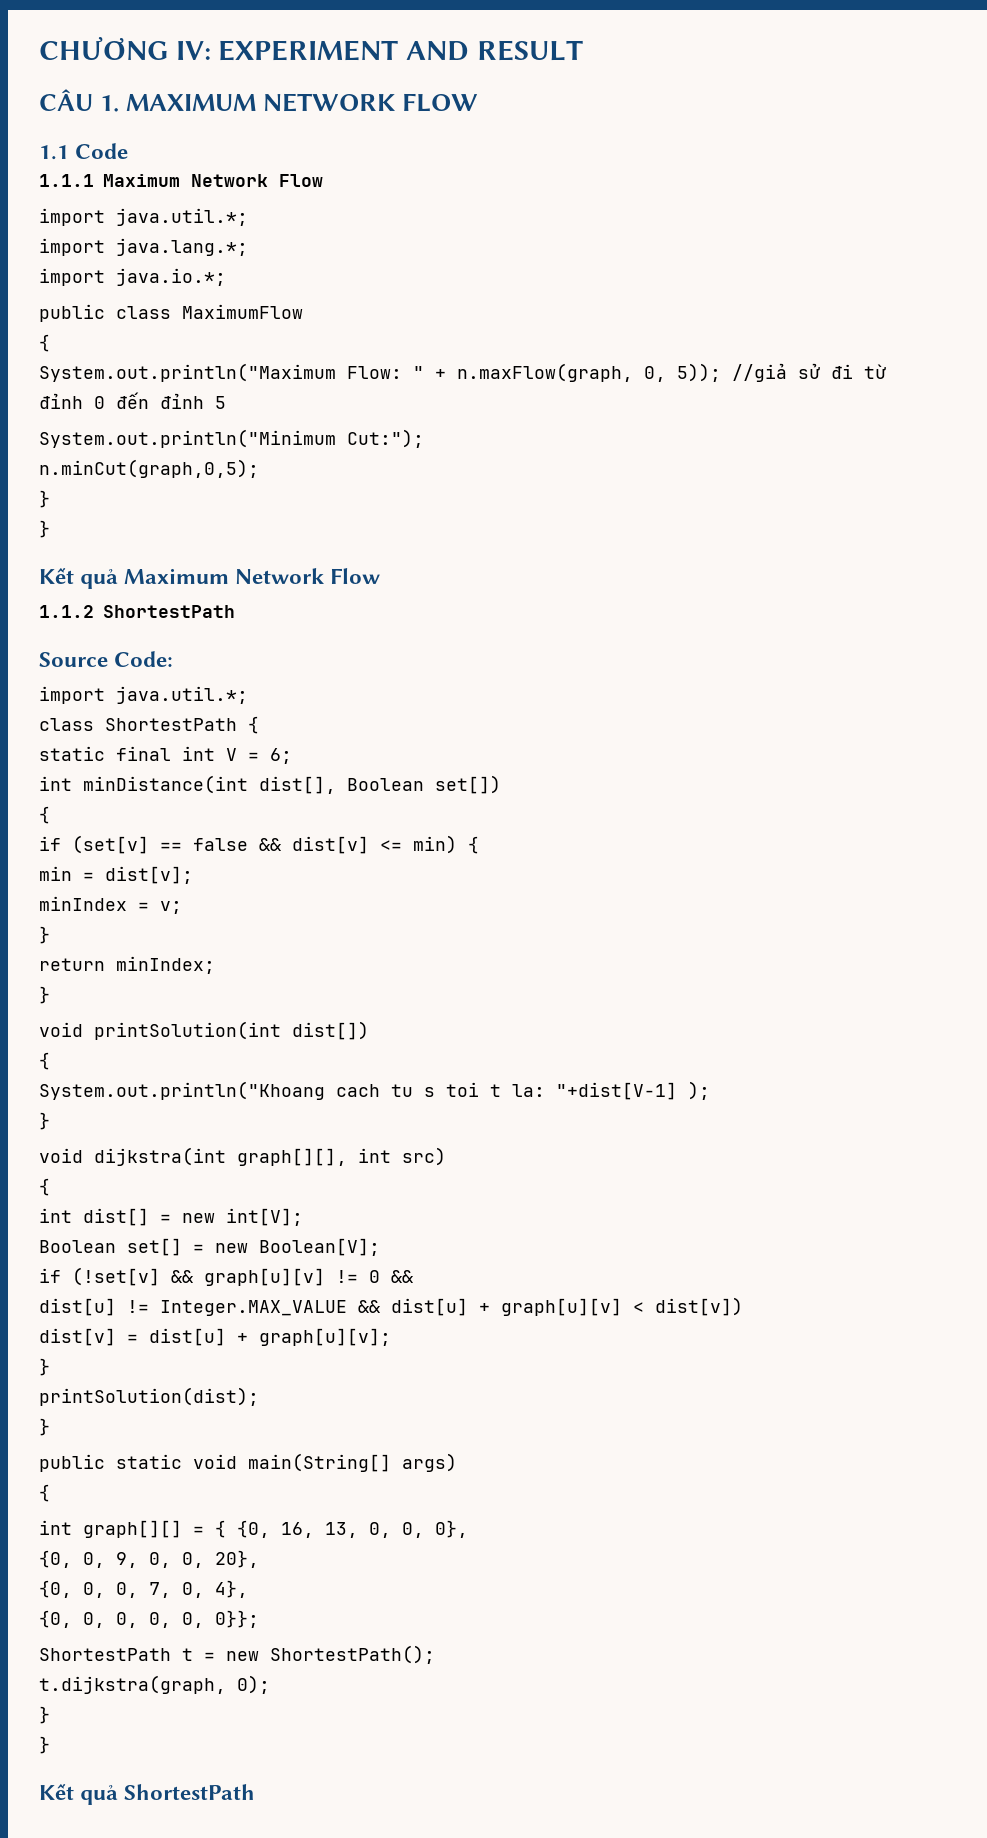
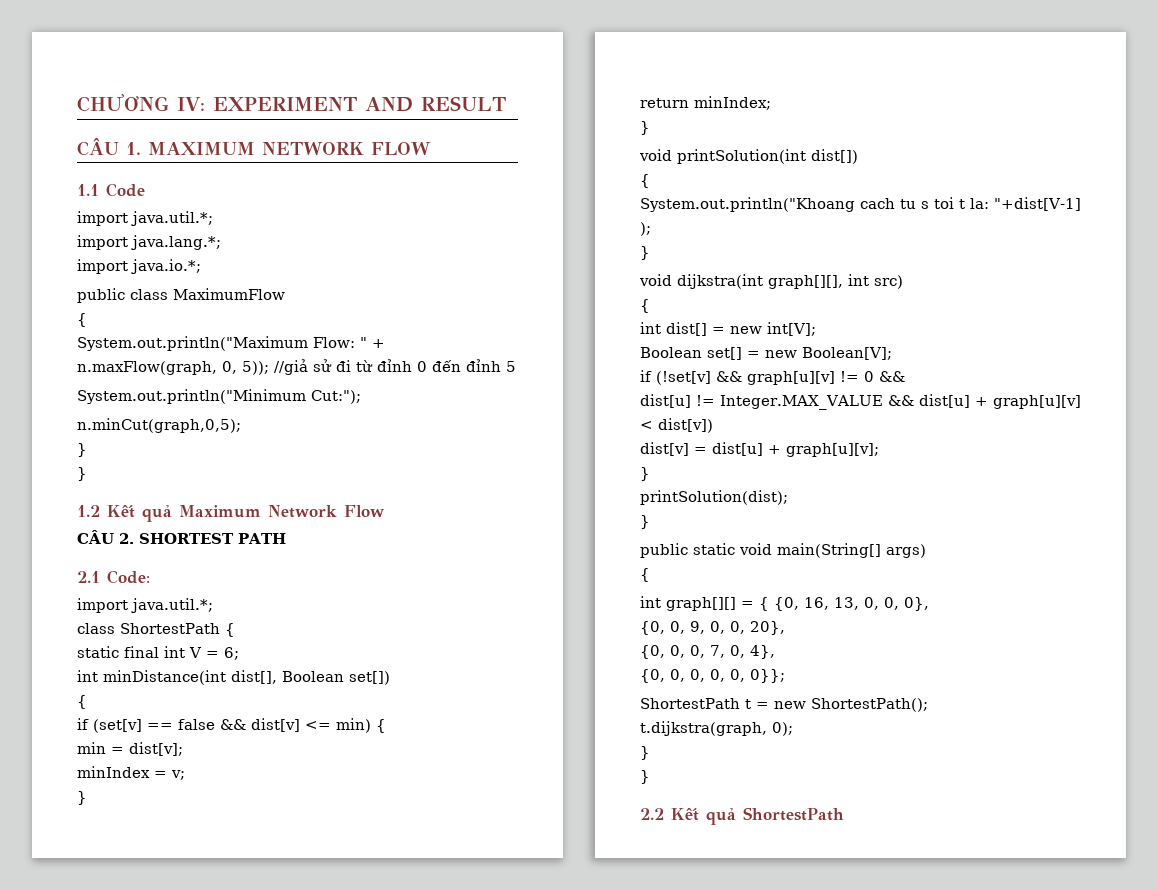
[39,174,323,187] // 1.1.1 Maximum Network Flow -> (145, 190) none
(50, 529) none -> [77,505,100,517] 1.2
[39,605,235,618] [39,652,108,667] 1.1.2 ShortestPath // Source -> [77,530,286,544] [77,571,100,583] CÂU 2. SHORTEST PATH // 2.1
(50, 1745) none -> [640,808,664,820] 2.2

